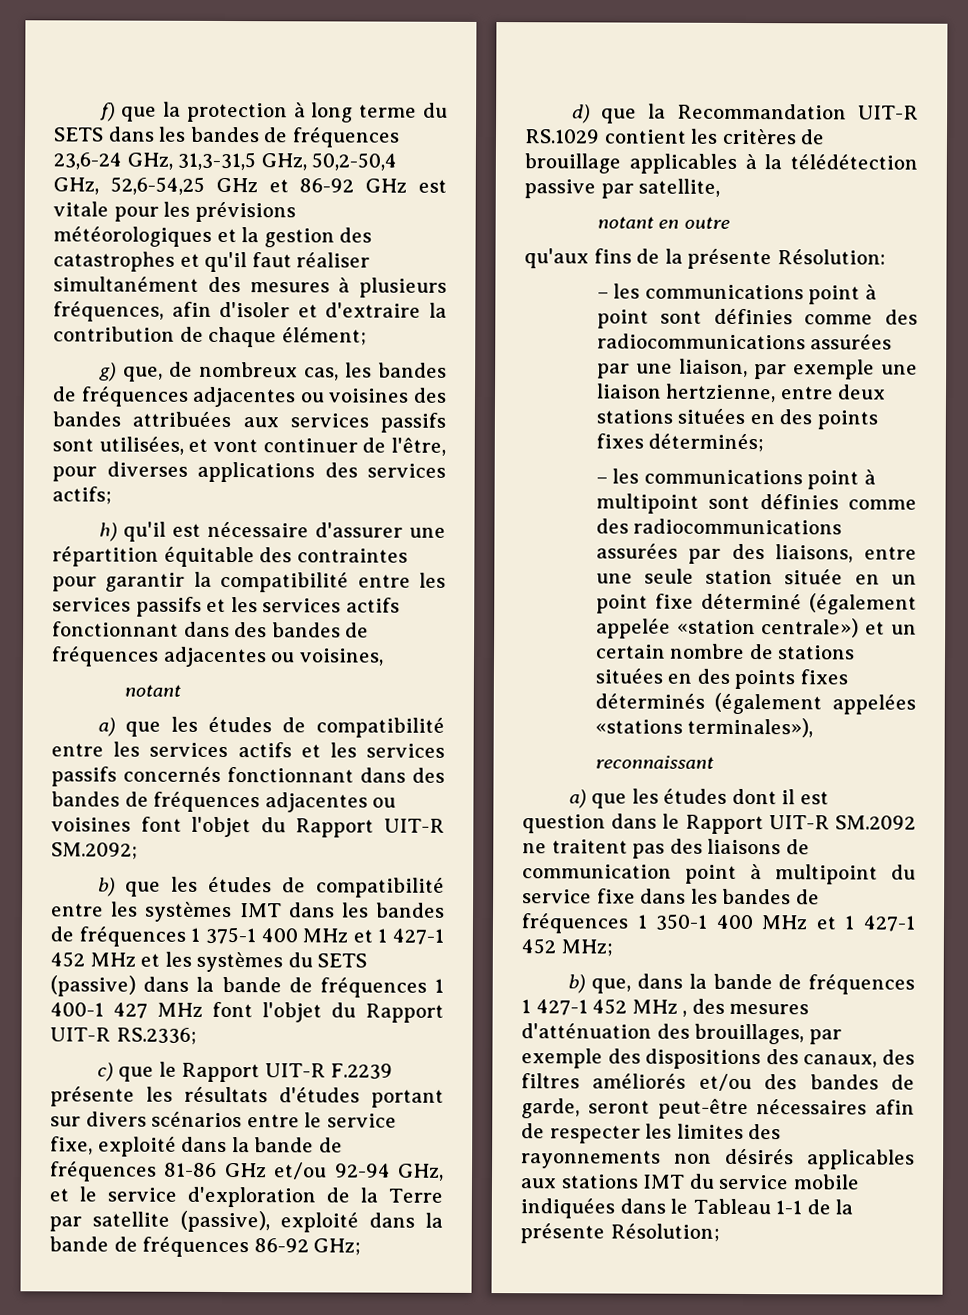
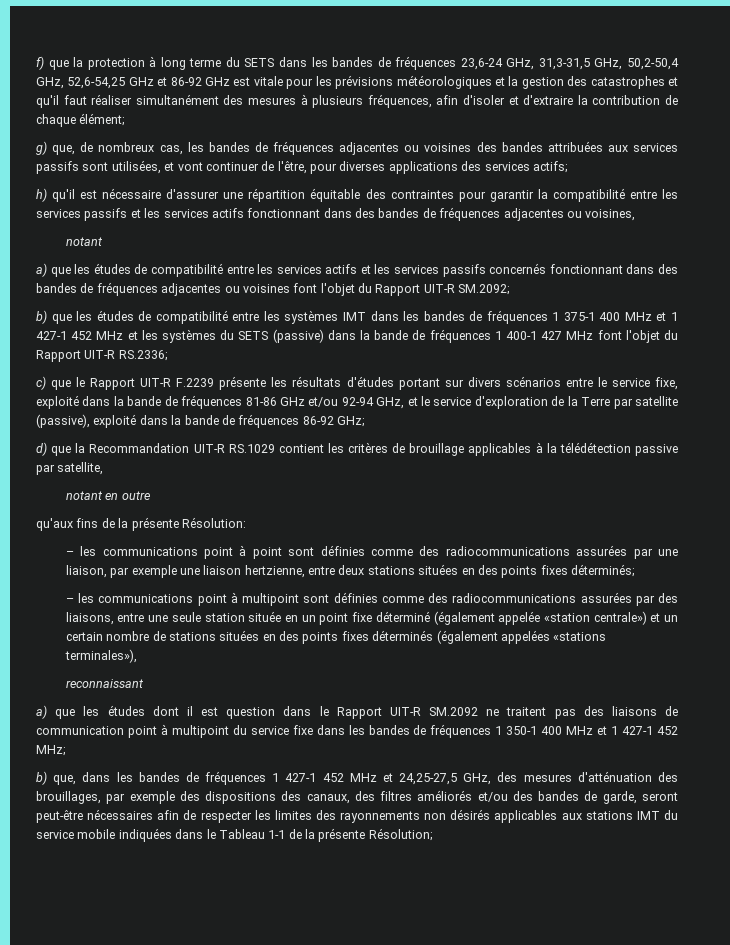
[688,973,773,990] la bande -> [116,772,180,782] les bandes
[682,1010,688,1017] , -> [382,773,492,785] et 24,25-27,5 GHz,

